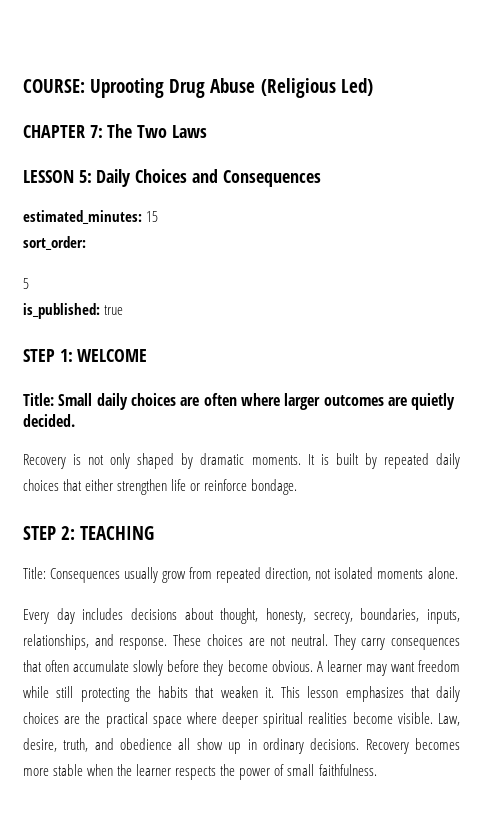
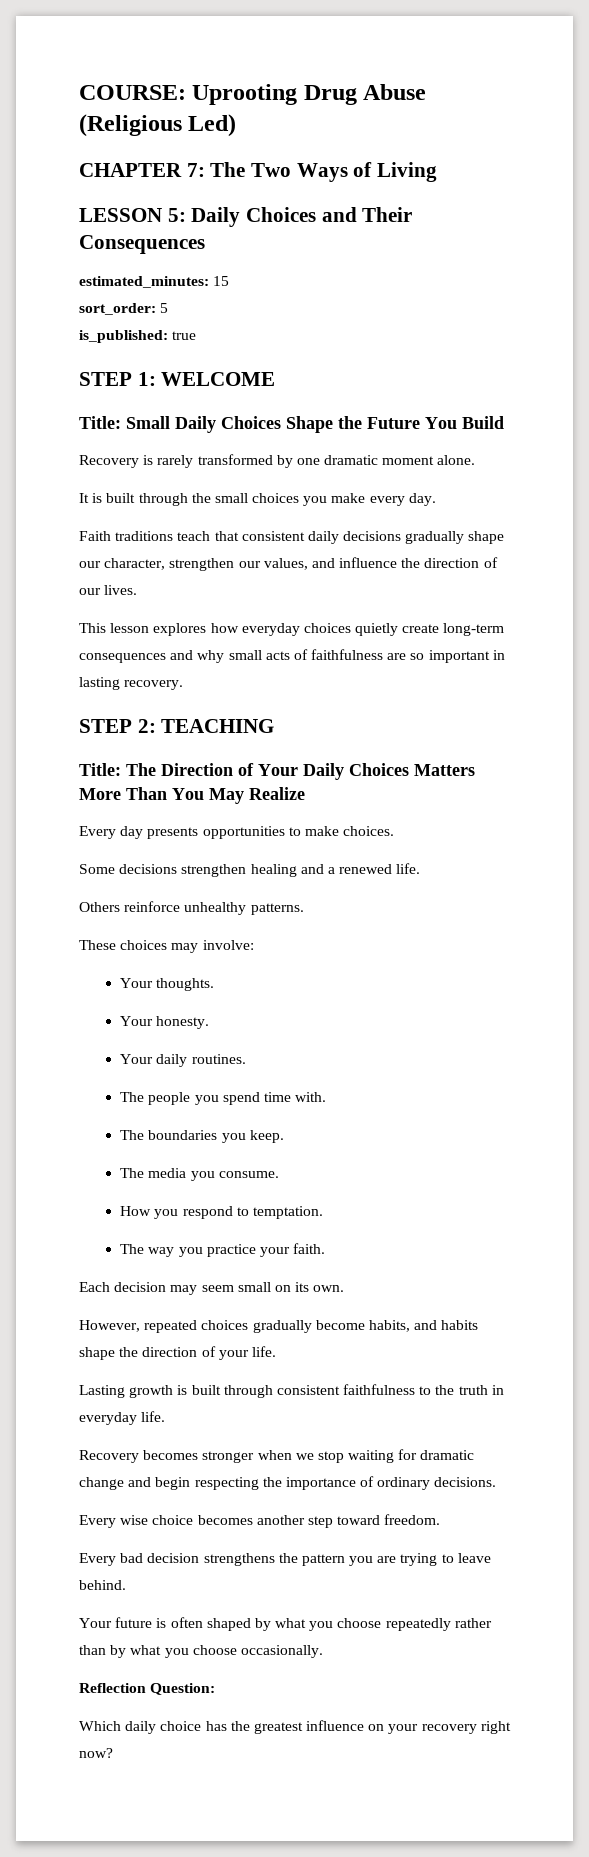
[171,125,207,138] Laws -> [296,162,438,182] Ways of Living
(218, 176) none -> [362,207,413,222] Their
(86, 243) // -> (156, 309) none
[96,393,456,410] [23,414,75,427] [23,453,461,469] [23,479,298,495] [23,526,155,540] [23,567,458,583] [23,608,461,624] [23,634,460,650] [23,660,460,676] [23,686,460,702] [23,712,461,728] [23,738,461,754] [23,764,377,780] daily choices are often where larger outcomes are quietly decided. // Recovery is not only shaped by dramatic moments. It is built by repeated daily choices that either strengthen life or reinforce bondage. // STEP 2: TEACHING // Title: Consequences usually grow from repeated direction, not isolated moments alone. // Every day includes decisions about thought, honesty, secrecy, boundaries, inputs, relationships, and response. These choices are not neutral. They carry consequences that often accumulate slowly before they become obvious. A learner may want freedom while still protecting the habits that weaken it. This lesson emphasizes that daily choices are the practical space where deeper spiritual realities become visible. Law, desire, truth, and obedience all show up in ordinary decisions. Recovery becomes more stable when the learner respects the power of small faithfulness. -> [175,416,504,433] [79,454,476,468] [79,493,436,506] [79,531,505,544] [79,557,498,571] [79,585,138,595] [79,623,505,636] [79,649,505,663] [79,677,184,690] [79,719,275,733] [79,763,475,780] [79,787,305,804] [79,826,395,839] [79,863,421,877] [79,901,304,915] [79,940,254,953] [120,978,215,991] [120,1016,210,1029] [120,1054,246,1067] [120,1092,327,1105] [120,1130,284,1143] [120,1168,279,1181] [120,1206,324,1219] [120,1243,326,1257] [79,1282,345,1295] [79,1320,479,1333] [79,1346,276,1360] [79,1384,504,1398] [79,1411,166,1425] [79,1449,475,1463] [79,1476,497,1490] [79,1514,441,1528] [79,1553,491,1566] [79,1580,126,1590] [79,1617,492,1631] [79,1645,323,1658] [79,1683,216,1695] [79,1720,511,1734] [79,1748,113,1758] Daily Choices Shape the Future You Build // Recovery is rarely transformed by one dramatic moment alone. // It is built through the small choices you make every day. // Faith traditions teach that consistent daily decisions gradually shape our character, strengthen our values, and influence the direction of our lives. // This lesson explores how everyday choices quietly create long-term consequences and why small acts of faithfulness are so important in lasting recovery. // STEP 2: TEACHING // Title: The Direction of Your Daily Choices Matters More Than You May Realize // Every day presents opportunities to make choices. // Some decisions strengthen healing and a renewed life. // Others reinforce unhealthy patterns. // These choices may involve: // Your thoughts. // Your honesty. // Your daily routines. // The people you spend time with. // The boundaries you keep. // The media you consume. // How you respond to temptation. // The way you practice your faith. // Each decision may seem small on its own. // However, repeated choices gradually become habits, and habits shape the direction of your life. // Lasting growth is built through consistent faithfulness to the truth in everyday life. // Recovery becomes stronger when we stop waiting for dramatic change and begin respecting the importance of ordinary decisions. // Every wise choice becomes another step toward freedom. // Every bad decision strengthens the pattern you are trying to leave behind. // Your future is often shaped by what you choose repeatedly rather than by what you choose occasionally. // Reflection Question: // Which daily choice has the greatest influence on your recovery right now?

